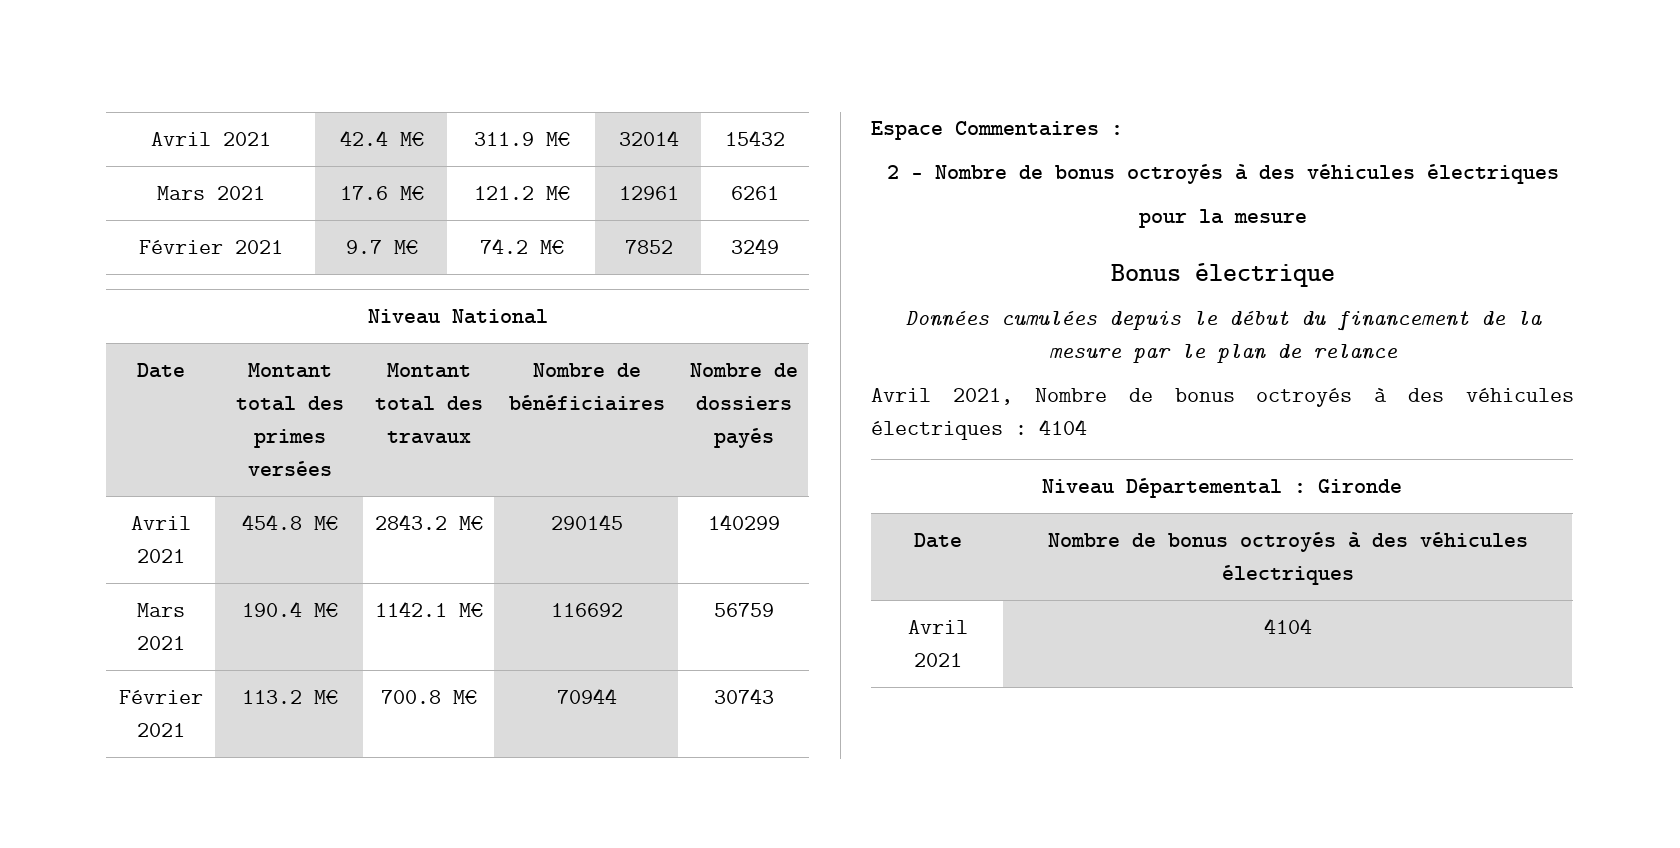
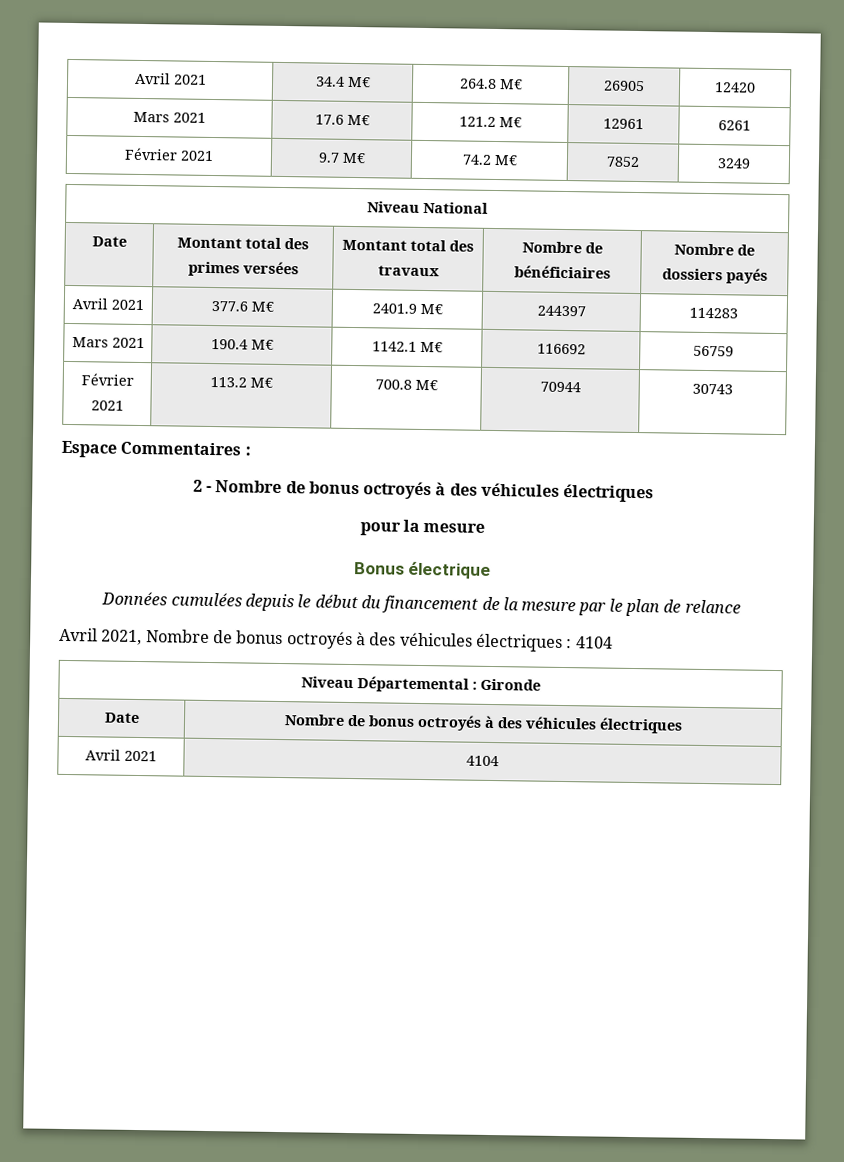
[151,132,271,146] [339,130,424,146] [473,132,570,146] [618,130,679,146] [725,130,785,146] Avril 2021 | 42.4 M€ | 311.9 M€ | 32014 | 15432 -> [133,72,207,85] [314,76,371,88] [458,78,523,90] [603,80,645,92] [714,82,756,93] Avril 2021 | 34.4 M€ | 264.8 M€ | 26905 | 12420
[241,514,338,530] [375,514,483,530] [550,514,623,530] [707,514,780,530] 454.8 M€ | 2843.2 M€ | 290145 | 140299 -> [210,300,274,312] [371,303,443,315] [536,305,586,317] [689,307,738,319] 377.6 M€ | 2401.9 M€ | 244397 | 114283

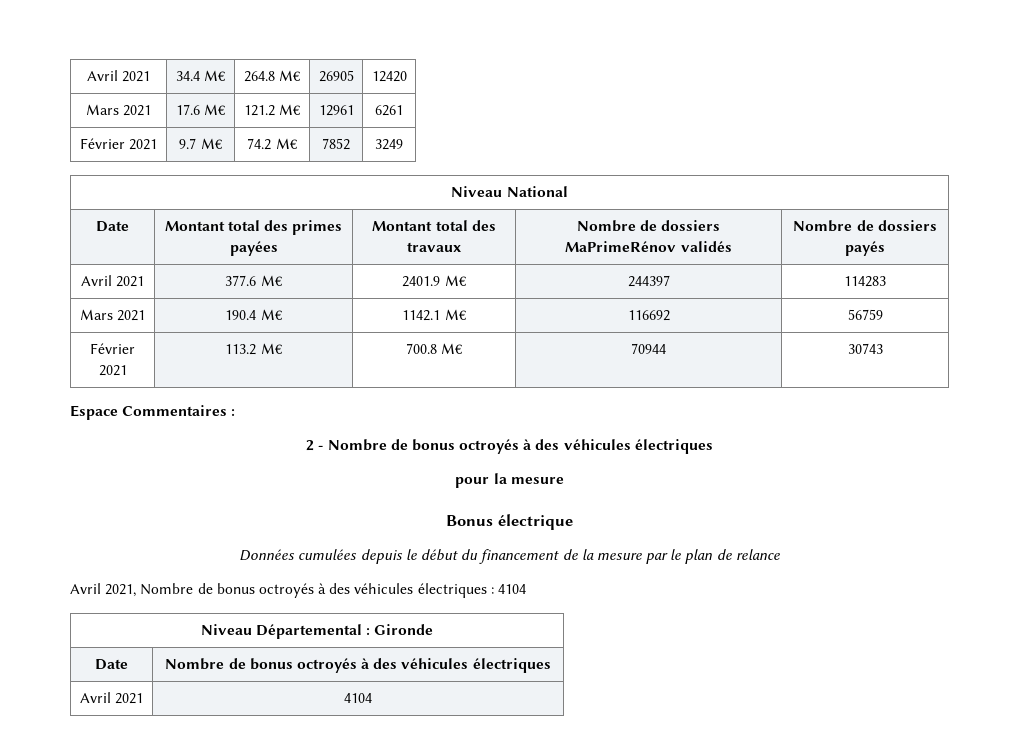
[242,261,299,275] versées -> [229,241,278,256] payées
[513,265,611,279] bénéficiaires -> [661,220,721,231] [565,241,732,252] dossiers MaPrimeRénov validés

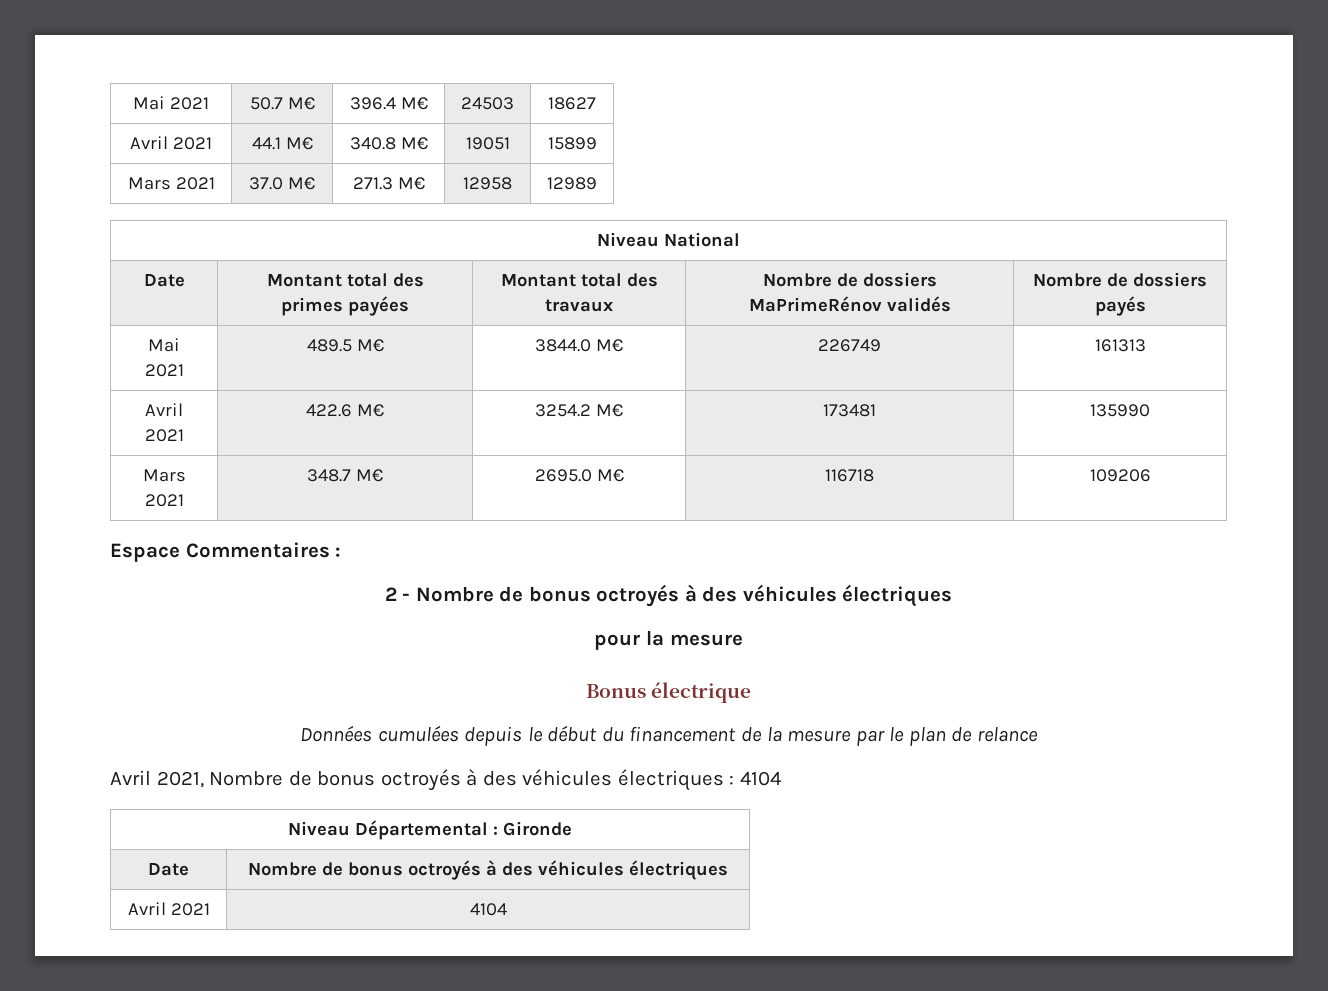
[86,70,151,82] [175,70,226,81] [243,70,301,82] [318,70,354,82] [371,71,407,82] [85,104,152,116] [175,104,226,115] [243,104,301,116] [318,105,354,116] [375,105,403,116] [79,138,158,150] [179,138,222,149] [247,138,297,150] [322,138,350,150] [375,139,403,150] Avril 2021 | 34.4 M€ | 264.8 M€ | 26905 | 12420 // Mars 2021 | 17.6 M€ | 121.2 M€ | 12961 | 6261 // Février 2021 | 9.7 M€ | 74.2 M€ | 7852 | 3249 -> [133,96,209,110] [249,97,315,110] [349,97,428,110] [461,97,514,110] [548,97,596,110] [130,136,212,150] [251,137,313,150] [349,137,428,150] [465,137,510,150] [547,137,597,150] [127,177,215,190] [249,177,315,190] [352,177,425,190] [463,177,512,190] [547,177,597,190] Mai 2021 | 50.7 M€ | 396.4 M€ | 24503 | 18627 // Avril 2021 | 44.1 M€ | 340.8 M€ | 19051 | 15899 // Mars 2021 | 37.0 M€ | 271.3 M€ | 12958 | 12989
[80,275,145,287] [225,275,282,286] [402,275,466,287] [627,275,670,287] [844,276,886,287] [79,309,146,321] [225,309,282,320] [402,309,466,321] [627,310,670,321] [847,309,883,320] [90,343,135,354] [98,365,127,376] [225,343,282,355] [405,343,463,354] [631,343,666,354] [847,343,883,354] // Avril 2021 | 377.6 M€ | 2401.9 M€ | 244397 | 114283 // Mars 2021 | 190.4 M€ | 1142.1 M€ | 116692 | 56759 // Février 2021 | 113.2 M€ | 700.8 M€ | 70944 | 30743 -> [148,338,180,352] [144,364,184,377] [306,339,384,352] [535,339,623,352] [818,339,881,352] [1094,339,1146,352] [145,403,183,416] [144,429,184,442] [306,404,384,417] [535,404,623,417] [823,404,876,417] [1090,404,1150,417] [142,469,186,482] [144,494,184,507] [307,469,383,482] [534,469,624,482] [825,469,874,482] [1089,469,1151,482] // Mai 2021 | 489.5 M€ | 3844.0 M€ | 226749 | 161313 // Avril 2021 | 422.6 M€ | 3254.2 M€ | 173481 | 135990 // Mars 2021 | 348.7 M€ | 2695.0 M€ | 116718 | 109206

